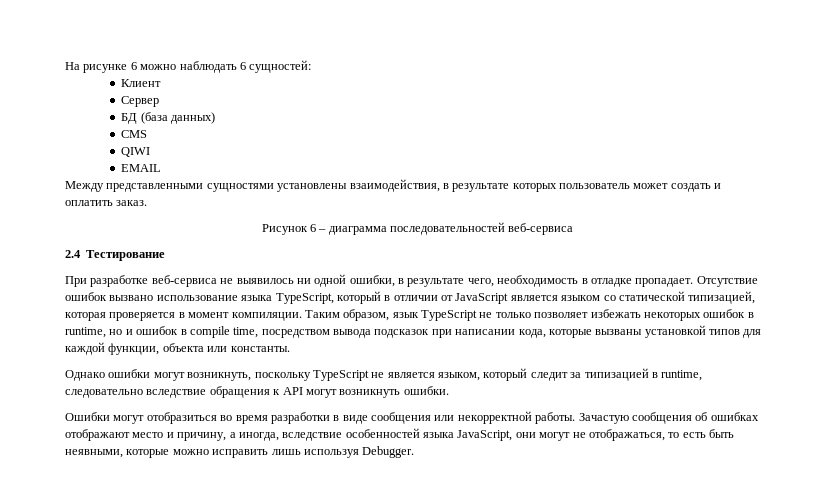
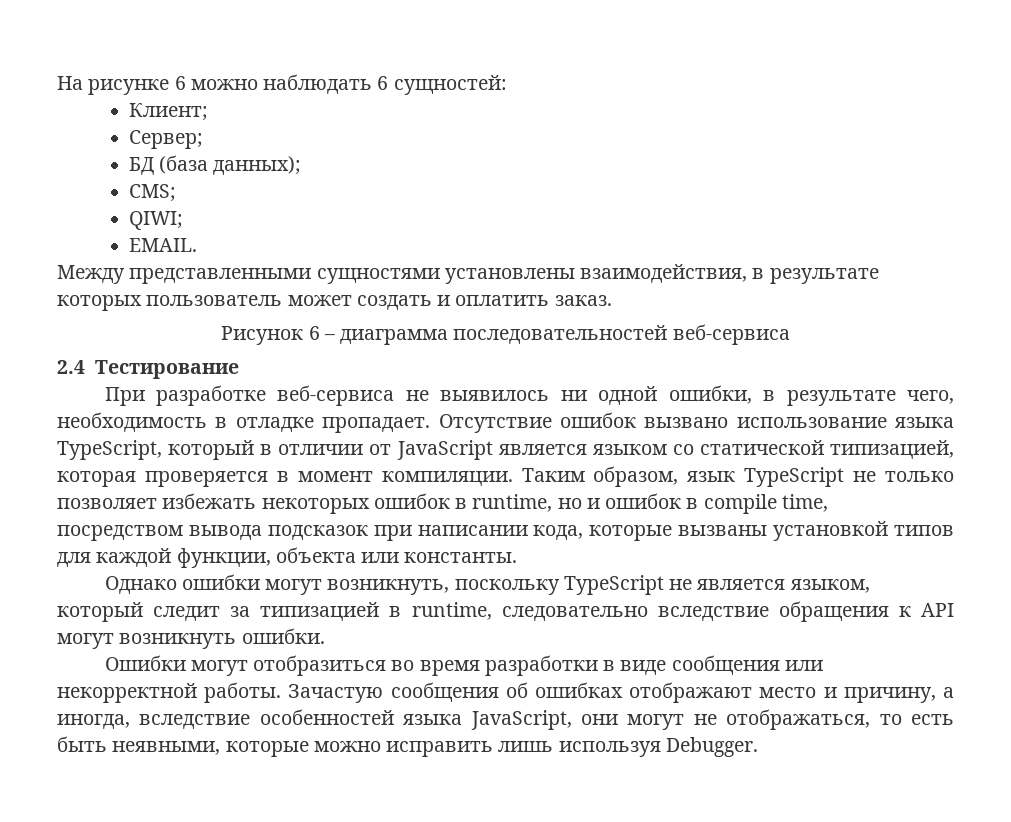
[121,79,162,87] [121,96,160,107] Клиент // Сервер -> [128,103,208,121] [128,130,203,149] Клиент; // Сервер;
[171,112,216,124] [121,130,148,138] [121,147,151,157] [121,164,162,172] данных) // CMS // QIWI // EMAIL -> [213,156,302,175] [128,184,176,202] [128,211,183,230] [128,238,197,252] данных); // CMS; // QIWI; // EMAIL.

